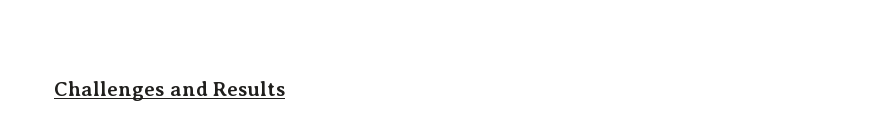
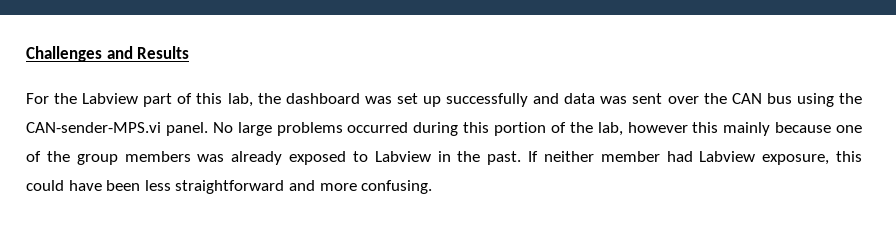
(286, 88) none -> [26,93,863,107] [26,122,862,136] [26,151,863,165] [26,180,433,194] // For the Labview part of this lab, the dashboard was set up successfully and data was sent over the CAN bus using the CAN-sender-MPS.vi panel. No large problems occurred during this portion of the lab, however this mainly because one of the group members was already exposed to Labview in the past. If neither member had Labview exposure, this could have been less straightforward and more confusing.

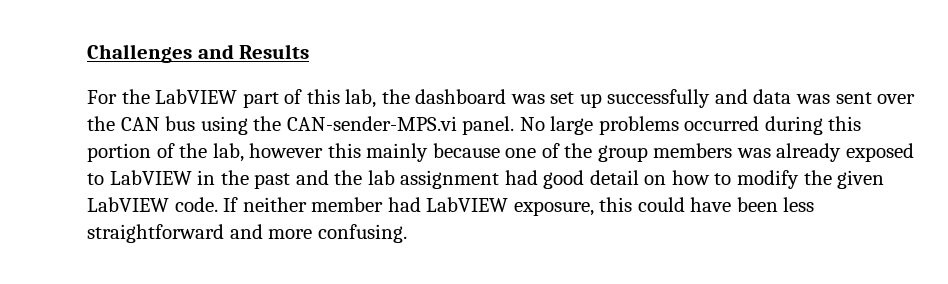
[82,93,139,104] Labview -> [155,89,238,104] LabVIEW
[374,151,431,162] Labview -> [109,170,192,185] LabVIEW
[487,151,522,165] past. -> [254,170,885,189] [87,197,218,212] past and the lab assignment had good detail on how to modify the given LabVIEW code.
[699,151,756,162] Labview -> [426,197,509,212] LabVIEW

